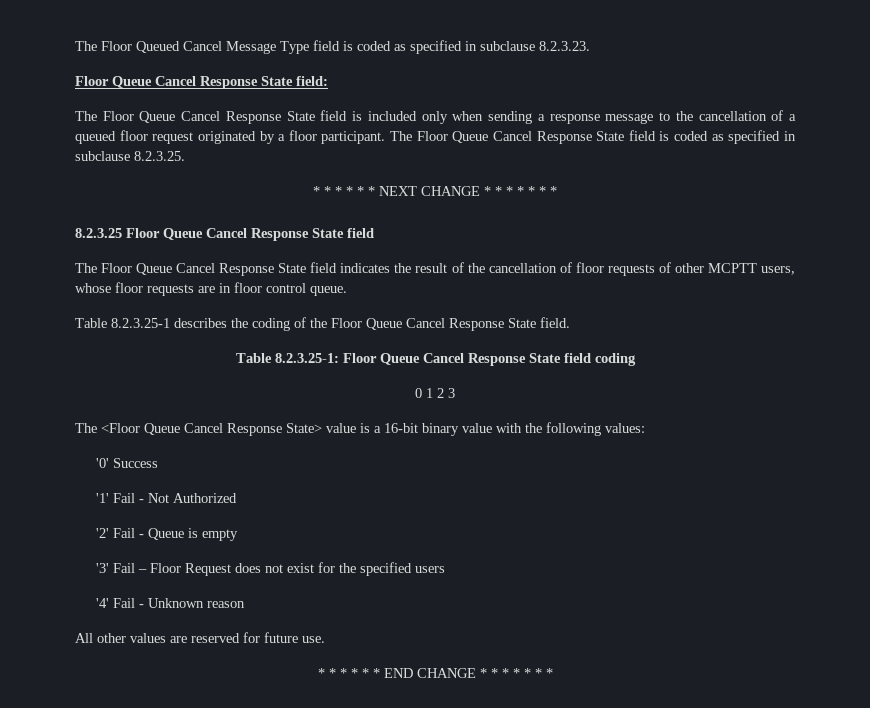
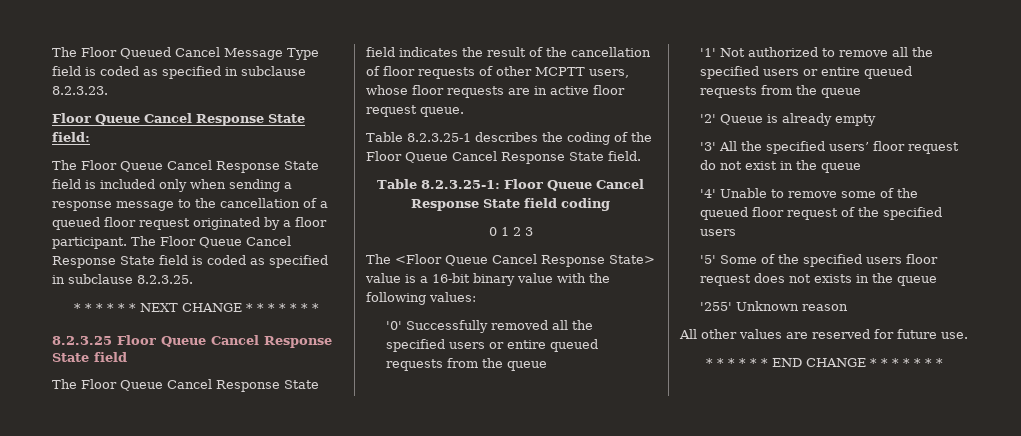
[234,282,306,293] floor control -> [550,85,625,95] [366,105,417,117] active floor request
[113,458,159,468] [96,493,238,503] Success // '1' Fail - Not Authorized -> [405,320,593,333] [385,339,598,352] [385,358,547,371] [699,47,933,57] [699,66,912,79] [699,85,861,98] Successfully removed all the specified users or entire queued requests from the queue // '1' Not authorized to remove all the specified users or entire queued requests from the queue
[113,528,145,538] Fail - -> (716, 118) none
(199, 533) none -> [781,113,832,126] already
[113,562,446,576] [96,598,145,608] Fail – Floor Request does not exist for the specified users // '4' Fail - -> [718,141,959,154] [699,160,861,173] [699,188,918,198] [699,207,942,220] [699,229,736,236] [699,254,938,267] [699,273,937,286] [699,302,732,311] All the specified users’ floor request do not exist in the queue // '4' Unable to remove some of the queued floor request of the specified users // '5' Some of the specified users floor request does not exists in the queue // '255'

